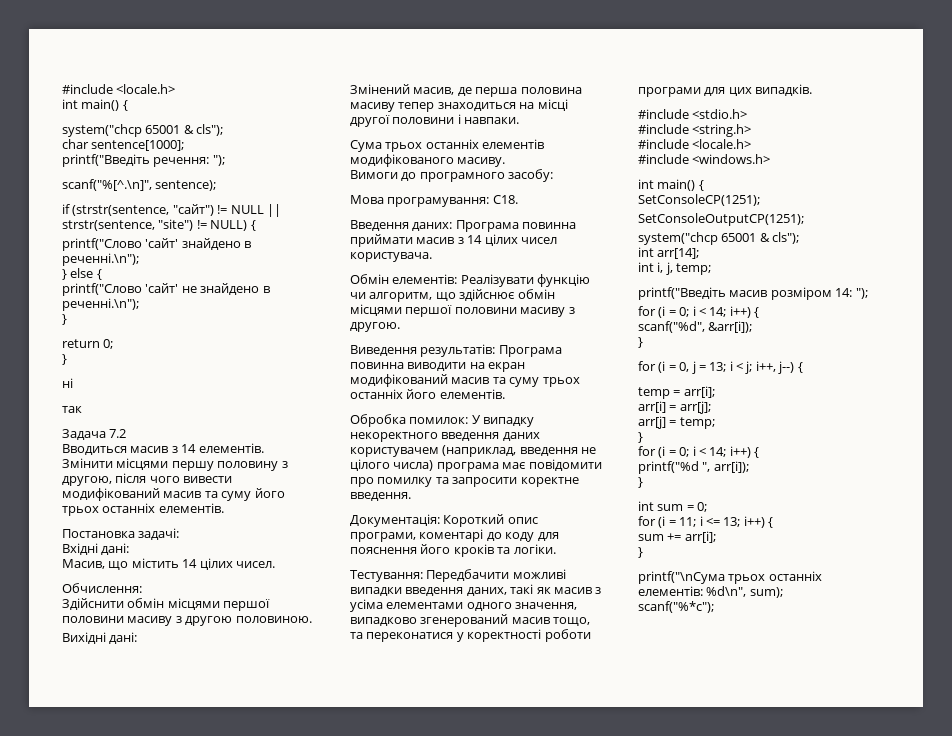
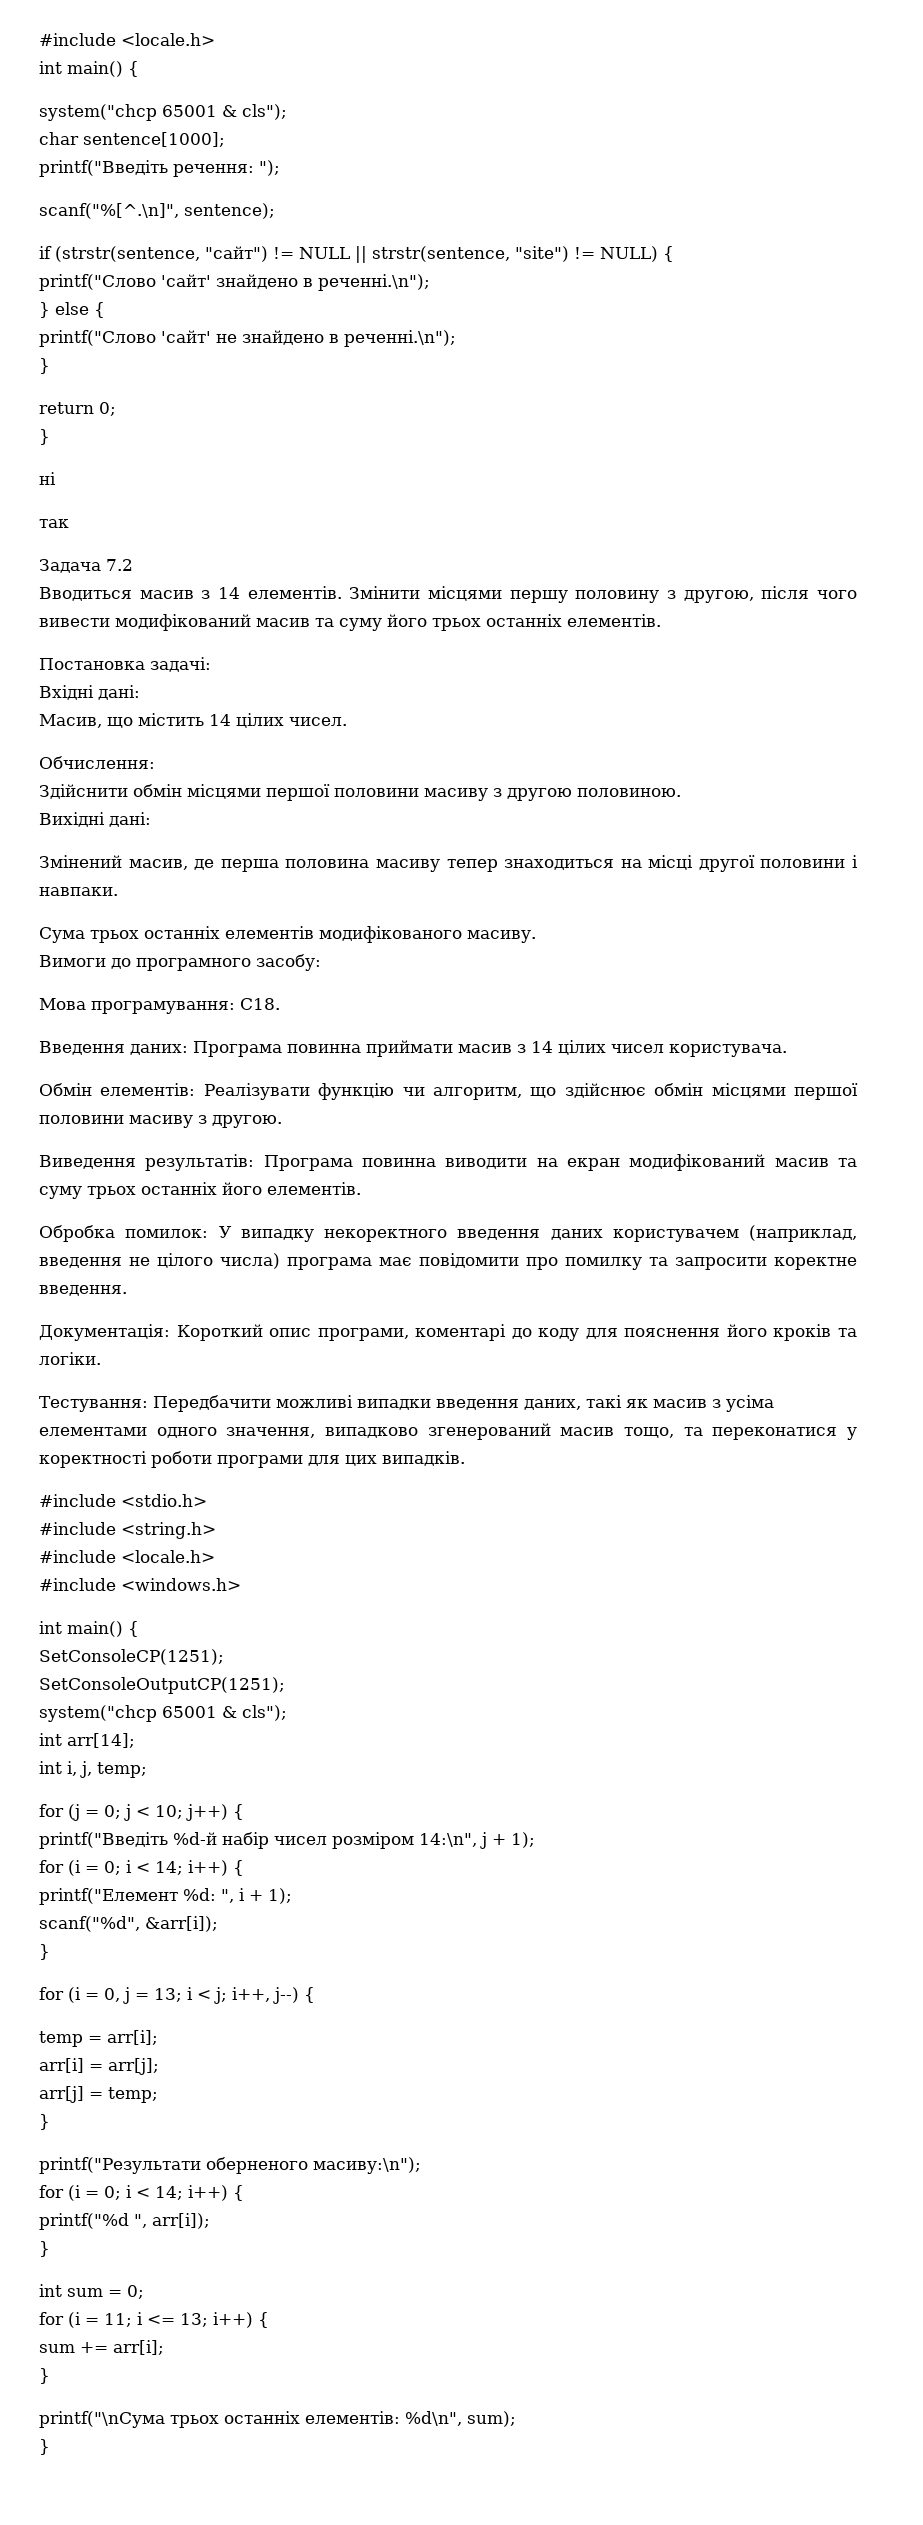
[638,287,868,300] [638,306,759,318] printf("Введіть масив розміром 14: "); // for (i = 0; i < 14; i++) { -> [39,1804,244,1821] [39,1832,535,1849] [39,1860,244,1876] [39,1888,292,1905] for (j = 0; j < 10; j++) { // printf("Введіть %d-й набір чисел розміром 14:\n", j + 1); // for (i = 0; i < 14; i++) { // printf("Елемент %d: ", i + 1);
(643, 437) none -> [39,2157,421,2174] // printf("Результати оберненого масиву:\n");
[638,601,714,613] scanf("%*c"); -> [39,2439,50,2455] }

